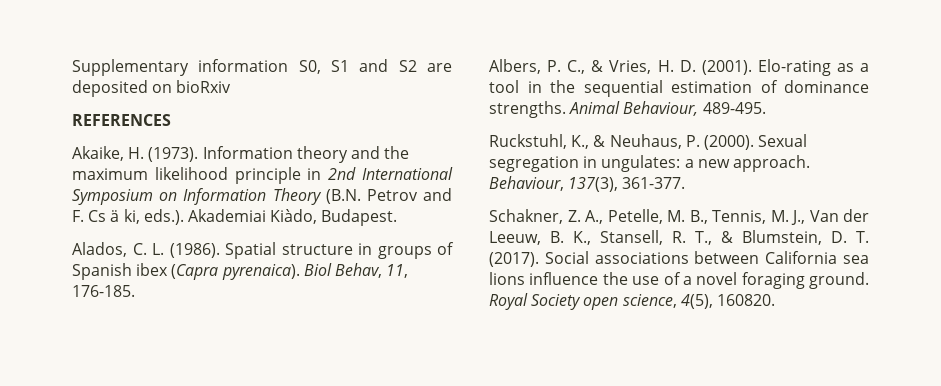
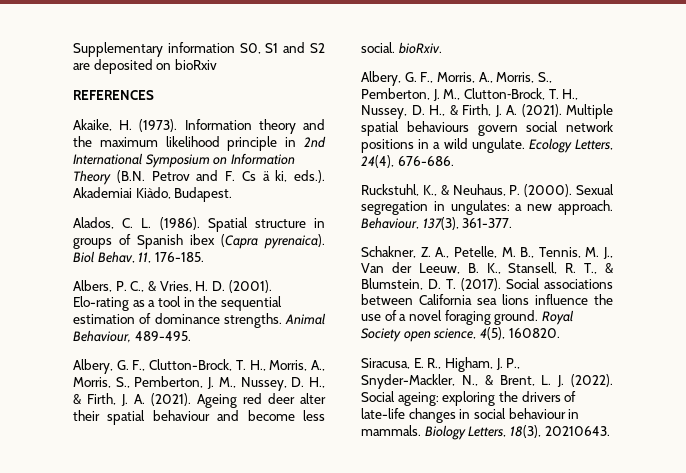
(766, 108) none -> [73,359,325,374] [73,376,326,391] [73,393,326,408] [73,410,325,425] [361,42,442,54] [361,71,552,86] [361,88,579,101] [361,104,613,119] [361,121,613,136] [361,138,613,153] [361,155,454,168] // Albery, G. F., Clutton-Brock, T. H., Morris, A., Morris, S., Pemberton, J. M., Nussey, D. H., & Firth, J. A. (2021). Ageing red deer alter their spatial behaviour and become less social. bioRxiv. // Albery, G. F., Morris, A., Morris, S., Pemberton, J. M., Clutton‐Brock, T. H., Nussey, D. H., & Firth, J. A. (2021). Multiple spatial behaviours govern social network positions in a wild ungulate. Ecology Letters, 24(4), 676-686.
(775, 300) none -> [361,357,521,372] [361,374,613,389] [361,391,577,406] [361,408,580,423] [361,425,610,440] // Siracusa, E. R., Higham, J. P., Snyder-Mackler, N., & Brent, L. J. (2022). Social ageing: exploring the drivers of late-life changes in social behaviour in mammals. Biology Letters, 18(3), 20210643.

